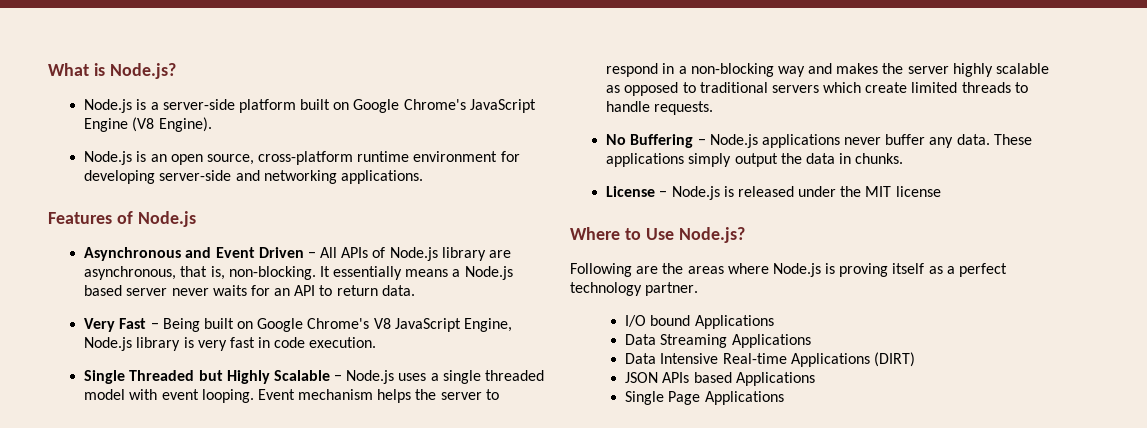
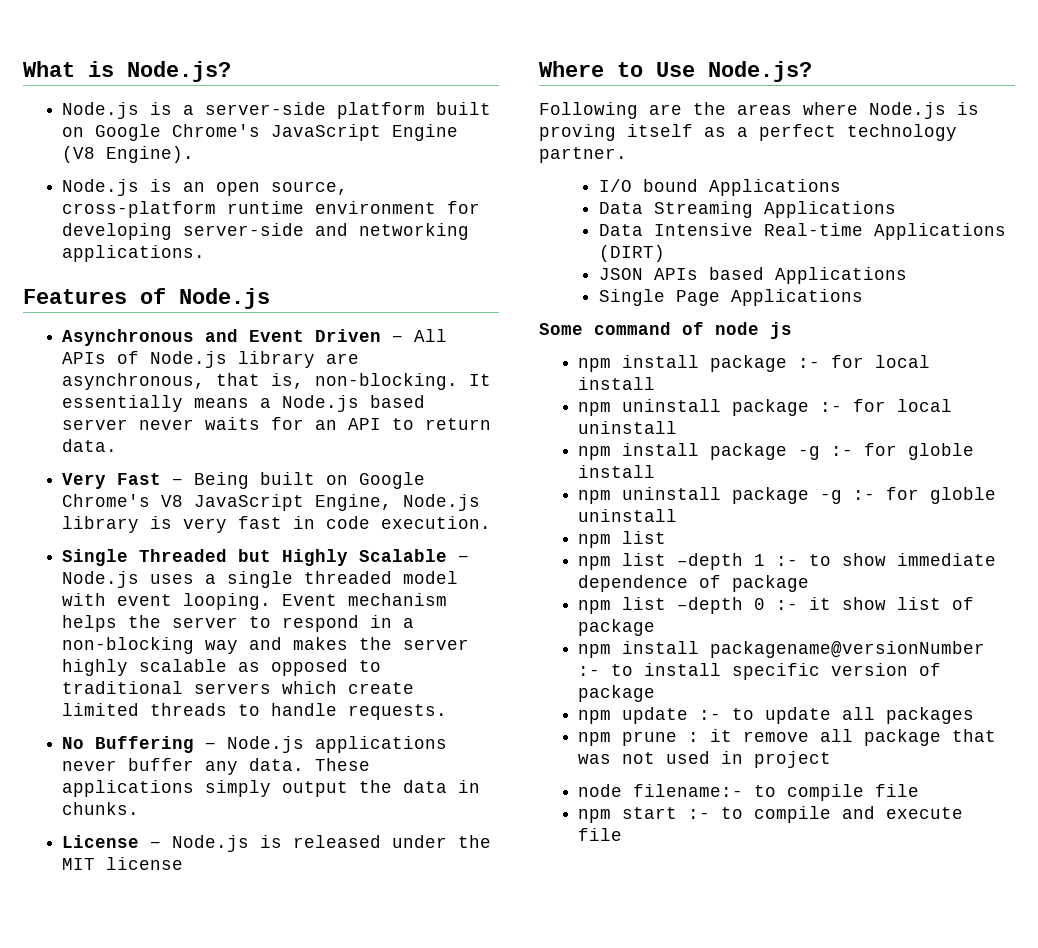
(784, 398) none -> [539,322,792,339] [578,355,931,372] [578,377,656,390] [578,399,953,416] [578,421,678,434] [578,443,975,460] [578,465,656,478] [578,487,997,504] [578,509,678,522] [578,531,667,548] [578,553,997,570] [578,575,810,592] [578,597,975,614] [578,619,656,636] [578,641,986,658] [578,663,942,680] [578,685,656,702] [578,707,975,724] [578,729,997,746] [578,751,832,768] [578,784,920,801] [578,806,964,823] [578,828,623,841] // Some command of node js // npm install package :- for local install // npm uninstall package :- for local uninstall // npm install package -g :- for globle install // npm uninstall package -g :- for globle uninstall // npm list // npm list –depth 1 :- to show immediate dependence of package // npm list –depth 0 :- it show list of package // npm install packagename@versionNumber :- to install specific version of package // npm update :- to update all packages // npm prune : it remove all package that was not used in project // node filename:- to compile file // npm start :- to compile and execute file

